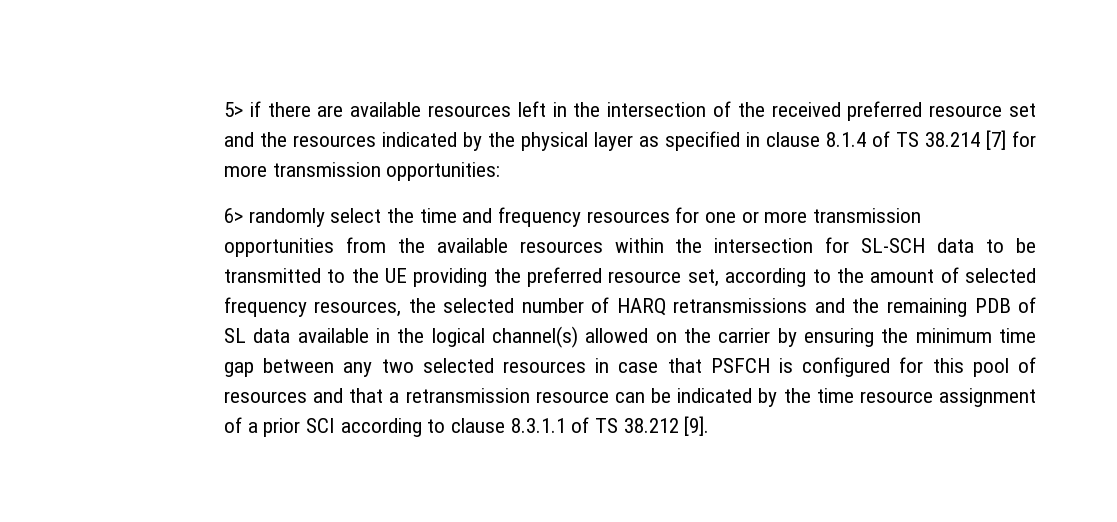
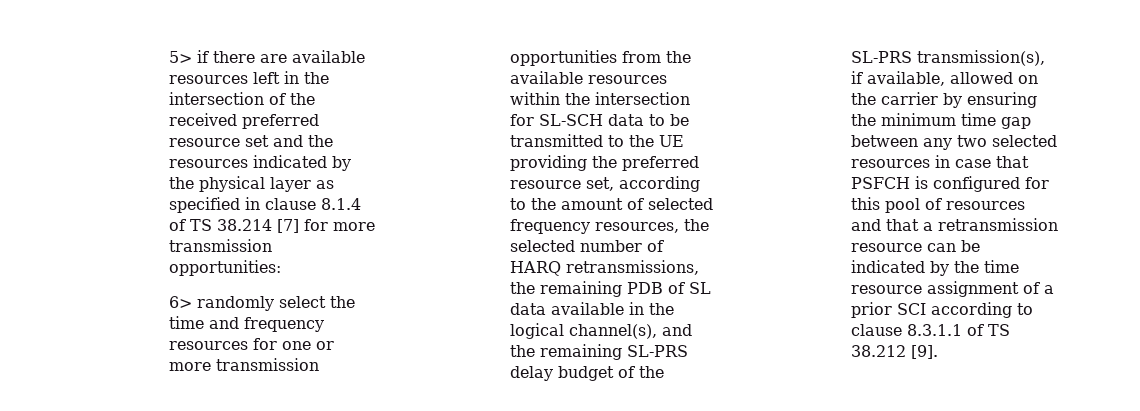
[673,298,845,313] retransmissions and -> [565,260,699,275] retransmissions,
[491,326,578,348] channel(s) -> [568,324,692,339] [509,344,688,360] [509,366,664,381] [850,50,1045,66] [850,71,945,86] channel(s), and the remaining SL-PRS delay budget of the SL-PRS transmission(s), if available,

